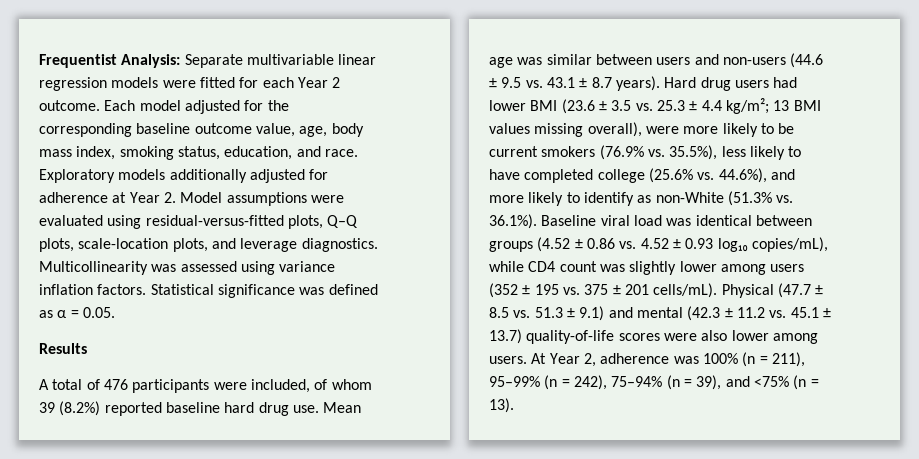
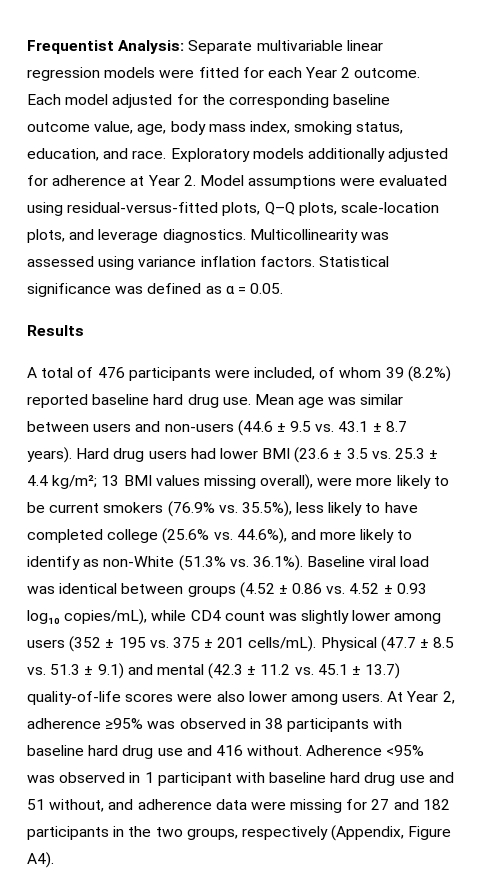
[673,352,805,367] [489,375,819,390] [489,398,514,413] was 100% (n = 211), 95–99% (n = 242), 75–94% (n = 39), and <75% (n = 13). -> [105,718,403,732] [27,745,425,759] [27,772,454,786] [27,799,450,813] [27,825,452,841] [27,852,54,868] ≥95% was observed in 38 participants with baseline hard drug use and 416 without. Adherence <95% was observed in 1 participant with baseline hard drug use and 51 without, and adherence data were missing for 27 and 182 participants in the two groups, respectively (Appendix, Figure A4).

